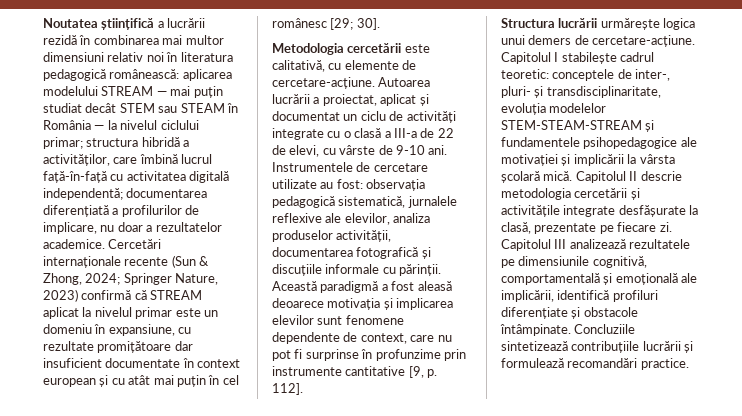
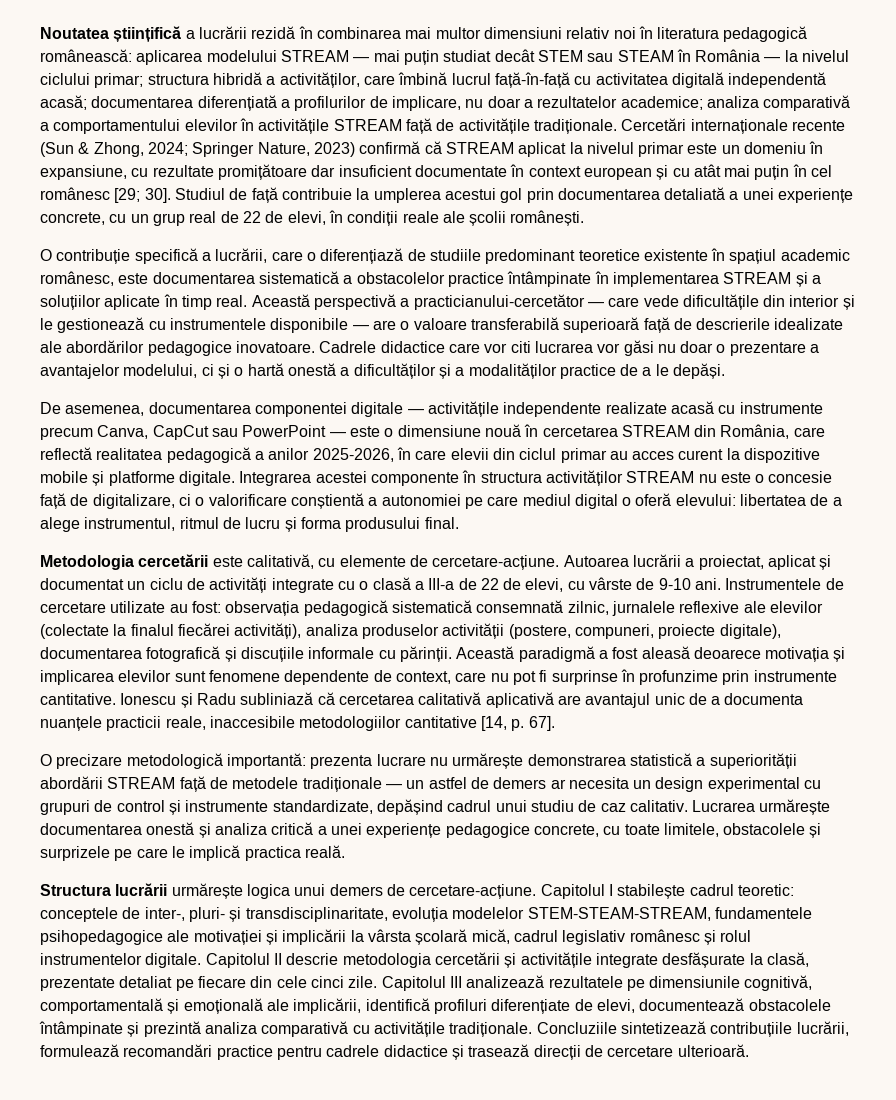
[43,188,123,200] independentă; -> [728,72,827,88] [40,95,87,110] independentă acasă;
[43,239,105,249] academice. -> [620,95,851,111] [40,118,617,134] academice; analiza comparativă a comportamentului elevilor în activitățile STREAM față de activitățile tradiționale.
(380, 24) none -> [174,187,854,203] [40,210,585,226] [40,248,850,264] [40,271,821,287] [40,294,855,310] [40,317,844,333] [40,340,820,356] [40,363,726,379] [40,401,823,417] [40,424,825,440] [40,447,821,463] [40,470,833,486] [40,493,842,509] [40,517,459,532] Studiul de față contribuie la umplerea acestui gol prin documentarea detaliată a unei experiențe concrete, cu un grup real de 22 de elevi, în condiții reale ale școlii românești. // O contribuție specifică a lucrării, care o diferențiază de studiile predominant teoretice existente în spațiul academic românesc, este documentarea sistematică a obstacolelor practice întâmpinate în implementarea STREAM și a soluțiilor aplicate în timp real. Această perspectivă a practicianului-cercetător — care vede dificultățile din interior și le gestionează cu instrumentele disponibile — are o valoare transferabilă superioară față de descrierile idealizate ale abordărilor pedagogice inovatoare. Cadrele didactice care vor citi lucrarea vor găsi nu doar o prezentare a avantajelor modelului, ci și o hartă onestă a dificultăților și a modalităților practice de a le depăși. // De asemenea, documentarea componentei digitale — activitățile independente realizate acasă cu instrumente precum Canva, CapCut sau PowerPoint — este o dimensiune nouă în cercetarea STREAM din România, care reflectă realitatea pedagogică a anilor 2025-2026, în care elevii din ciclul primar au acces curent la dispozitive mobile și platforme digitale. Integrarea acestei componente în structura activităților STREAM nu este o concesie față de digitalizare, ci o valorificare conștientă a autonomiei pe care mediul digital o oferă elevului: libertatea de a alege instrumentul, ritmul de lucru și forma produsului final.
[338,196,457,208] [272,213,431,225] [272,230,392,242] sistematică, jurnalele reflexive ale elevilor, analiza produselor activității, -> [391,600,823,616] [40,623,781,639] sistematică consemnată zilnic, jurnalele reflexive ale elevilor (colectate la finalul fiecărei activități), analiza produselor activității (postere, compuneri, proiecte digitale),
[345,366,438,378] [272,383,303,395] cantitative [9, p. 112]. -> [40,692,804,708] [40,716,555,731] [40,753,797,769] [40,776,822,792] [40,799,831,815] [40,822,822,838] [40,845,345,861] cantitative. Ionescu și Radu subliniază că cercetarea calitativă aplicativă are avantajul unic de a documenta nuanțele practicii reale, inaccesibile metodologiilor cantitative [14, p. 67]. // O precizare metodologică importantă: prezenta lucrare nu urmărește demonstrarea statistică a superiorității abordării STREAM față de metodele tradiționale — un astfel de demers ar necesita un design experimental cu grupuri de control și instrumente standardizate, depășind cadrul unui studiu de caz calitativ. Lucrarea urmărește documentarea onestă și analiza critică a unei experiențe pedagogice concrete, cu toate limitele, obstacolele și surprizele pe care le implică practica reală.
[501,120,655,132] STEM-STEAM-STREAM și -> [527,907,711,921] STEM-STEAM-STREAM,
[543,171,573,181] mică. -> [471,929,752,945] [40,953,202,968] mică, cadrul legislativ românesc și rolul instrumentelor digitale.
(597, 228) none -> [119,976,173,988] detaliat
[659,222,672,232] zi. -> [250,976,378,988] din cele cinci zile.
[571,307,638,319] [500,324,636,336] [501,341,694,353] [501,358,689,370] și obstacole întâmpinate. Concluziile sintetizează contribuțiile lucrării și formulează recomandări practice. -> [574,998,831,1013] [39,1021,849,1037] [40,1044,749,1060] de elevi, documentează obstacolele întâmpinate și prezintă analiza comparativă cu activitățile tradiționale. Concluziile sintetizează contribuțiile lucrării, formulează recomandări practice pentru cadrele didactice și trasează direcții de cercetare ulterioară.

